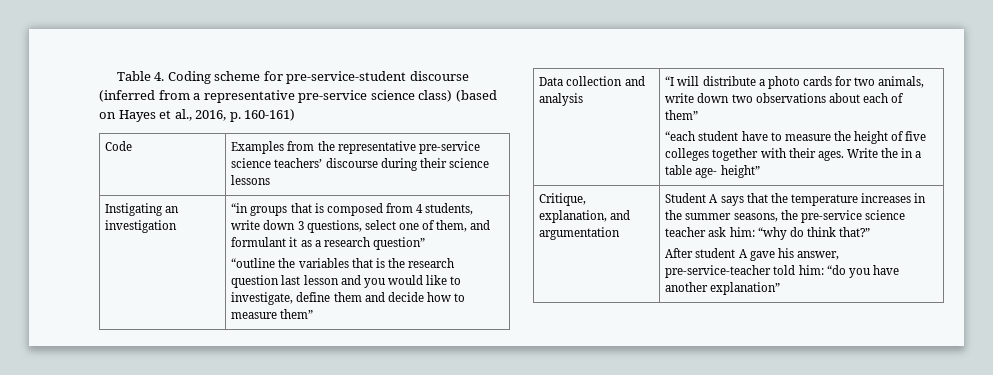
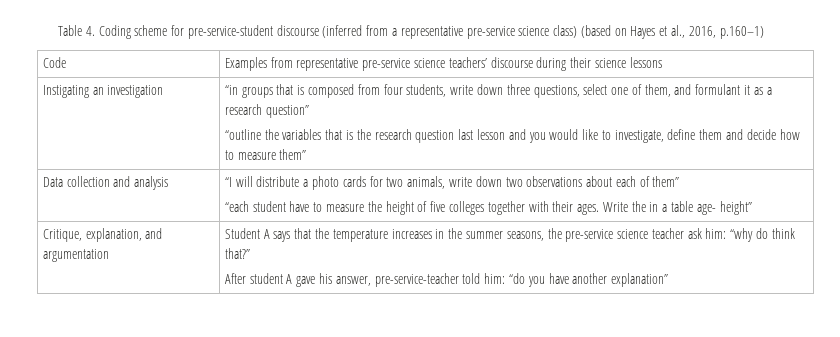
[229,109,296,122] p. 160-161) -> [719,26,764,39] p.160–1)
[317,141,335,151] the -> (293, 62) none
[415,204,423,213] 4 -> [383,84,403,95] four
[297,221,304,230] 3 -> [506,84,530,95] three

